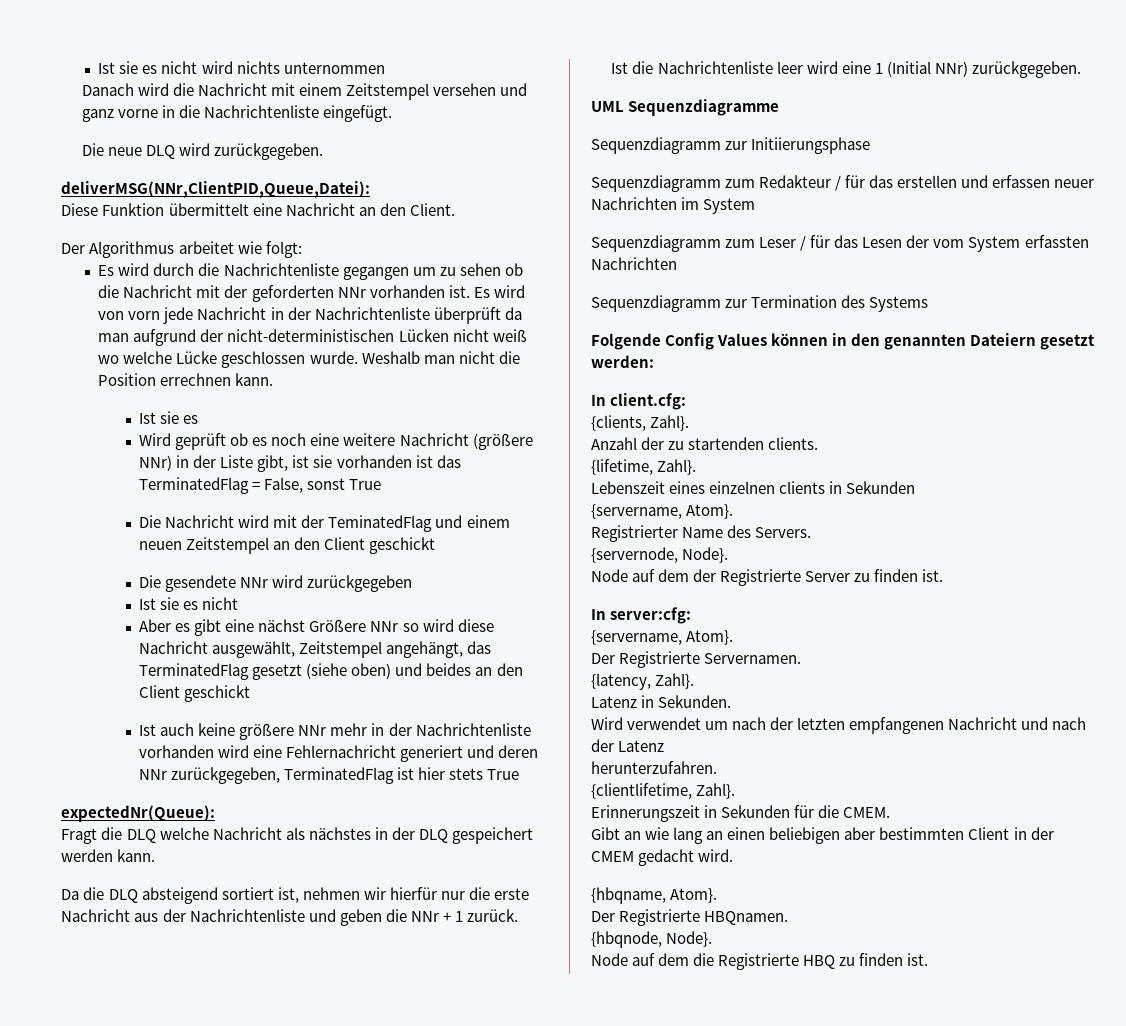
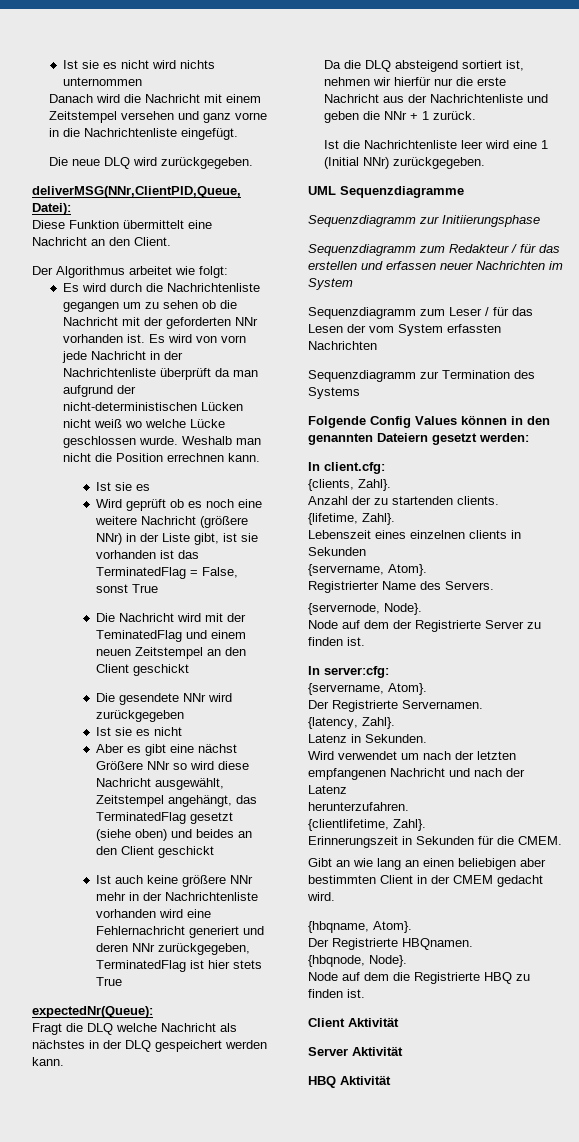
(929, 959) none -> [308,1017,399,1027] [308,1046,403,1056] [308,1075,391,1088] // Client Aktivität // Server Aktivität // HBQ Aktivität

